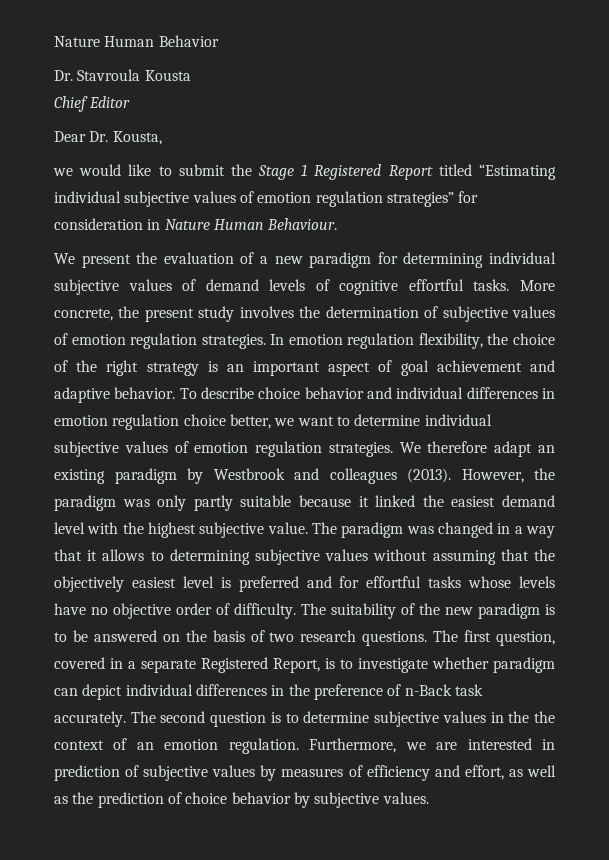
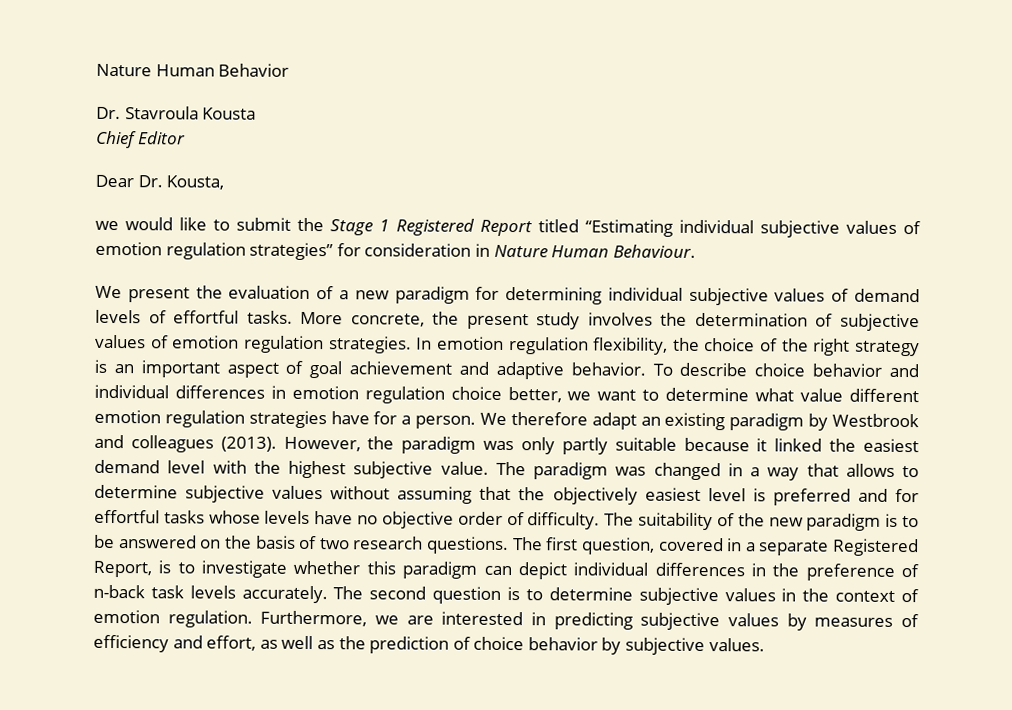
[339,280,399,295] cognitive -> (167, 317) none
[424,414,492,426] [54,441,393,457] individual subjective values of emotion regulation strategies. -> [755,388,919,403] [94,409,477,429] what value different emotion regulation strategies have for a person.
[87,550,98,561] it -> (839, 470) none
[169,549,250,565] determining -> [94,484,178,499] determine
(489, 663) none -> [366,561,396,575] this
[404,684,483,696] n-Back task -> [93,584,236,599] n-back task levels
[534,711,556,723] the -> (830, 595) none
[136,742,154,750] an -> (920, 596) none
[54,765,140,781] prediction of -> [553,612,633,630] predicting

